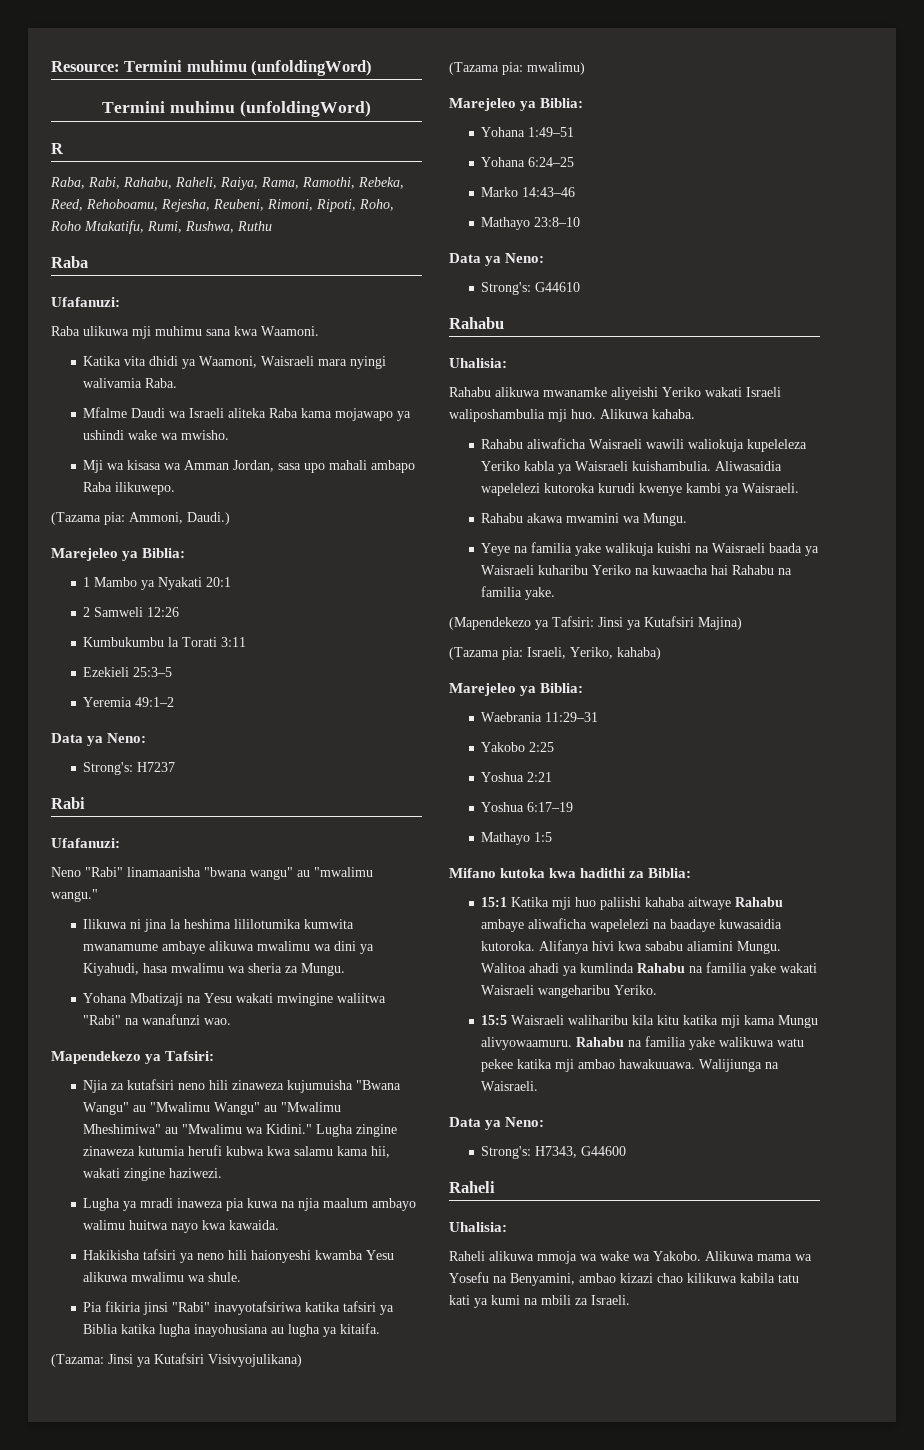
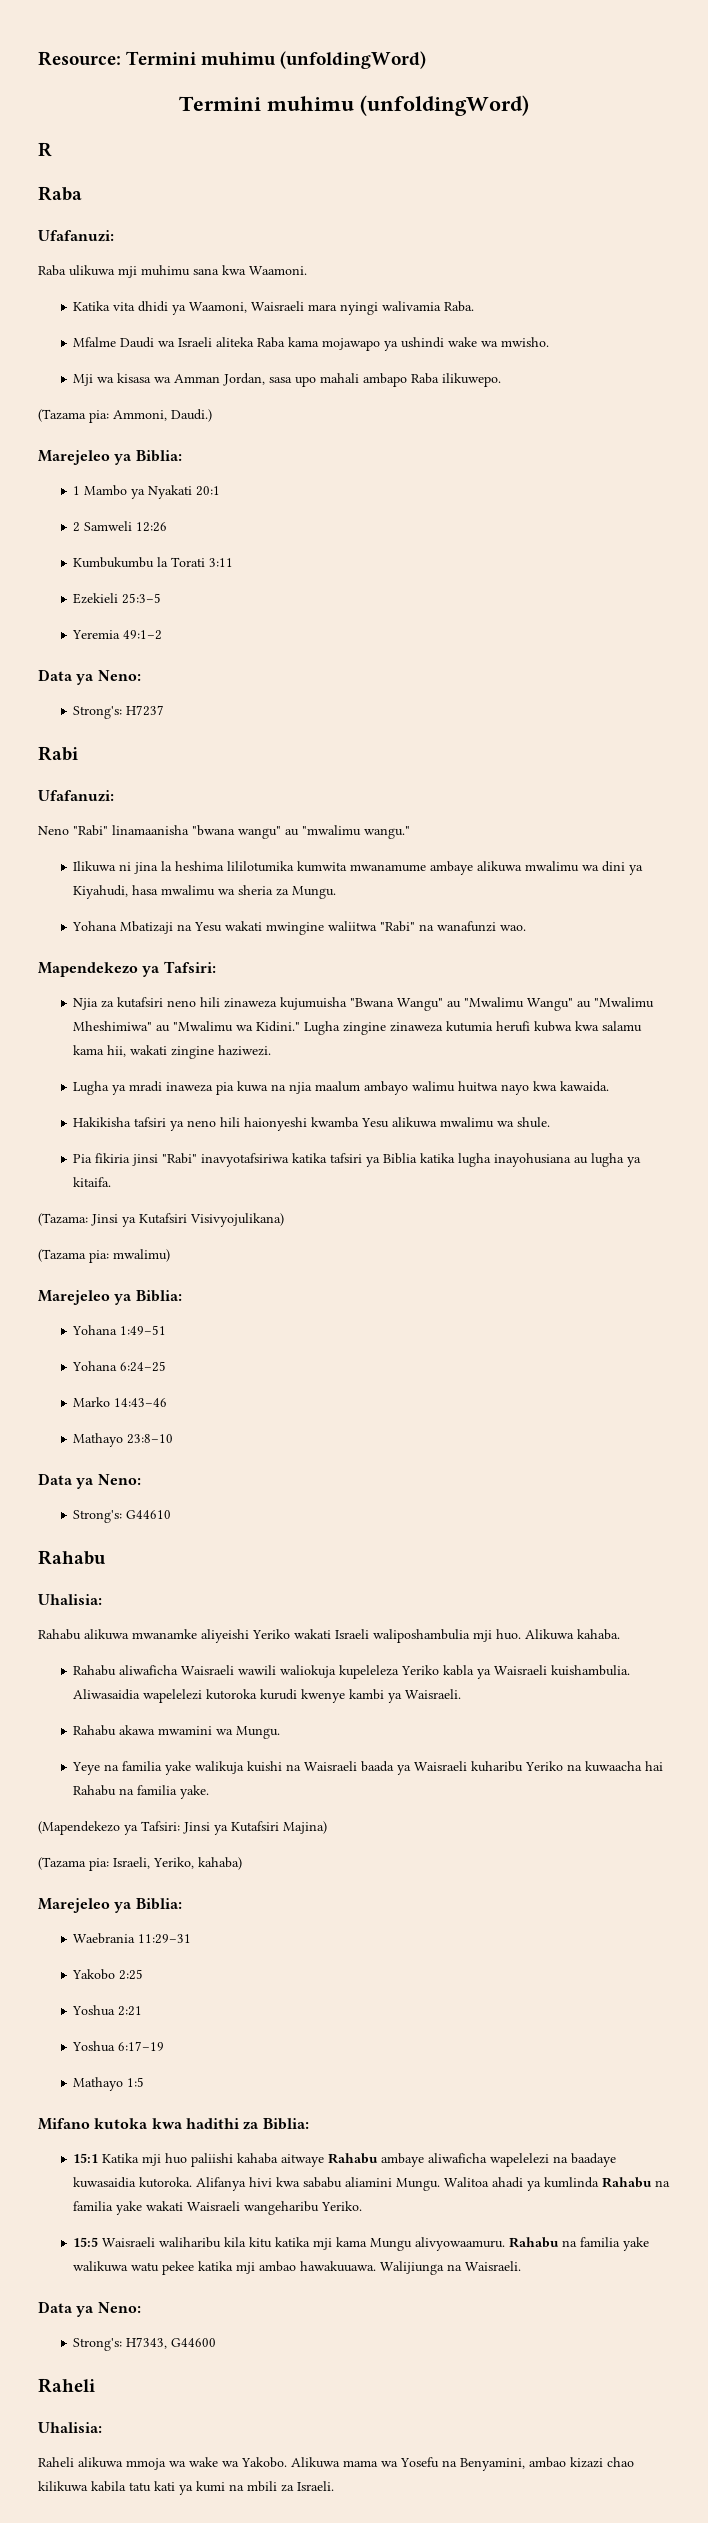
[50,177,404,190] [50,199,394,212] [50,220,272,234] // Raba, Rabi, Rahabu, Raheli, Raiya, Rama, Ramothi, Rebeka, Reed, Rehoboamu, Rejesha, Reubeni, Rimoni, Ripoti, Roho, Roho Mtakatifu, Rumi, Rushwa, Ruthu -> (52, 149) none

